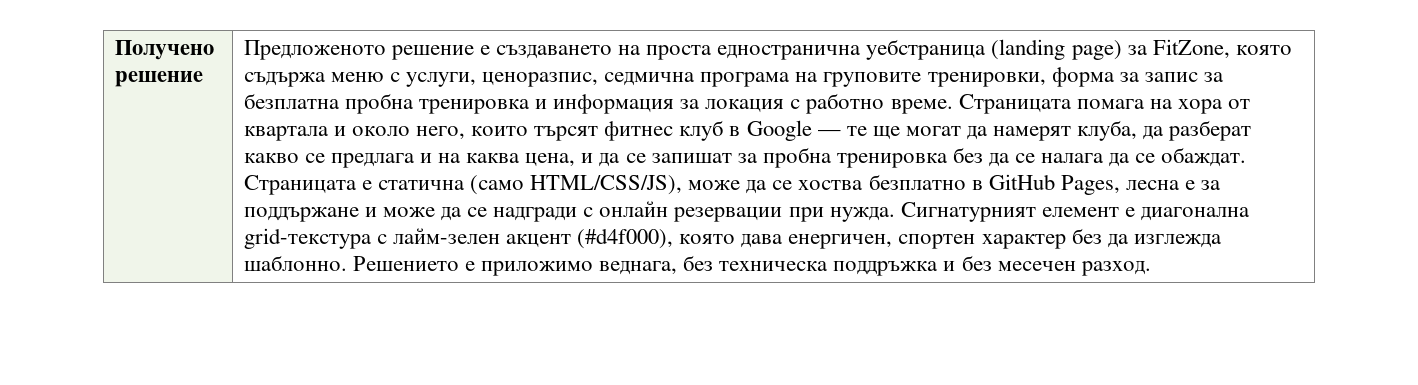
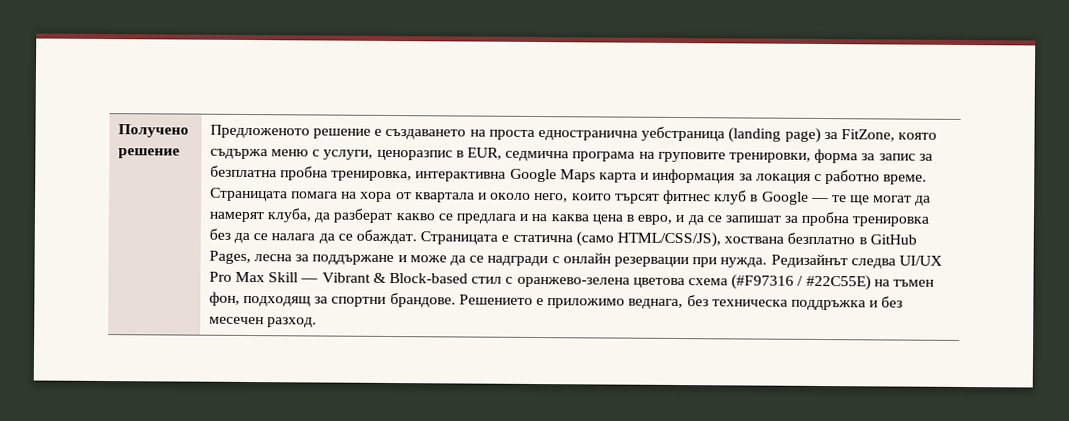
[482,72,599,87] ценоразпис, -> [376,147,503,161] ценоразпис в EUR,
[419,99,531,114] тренировка -> [331,168,638,183] тренировка, интерактивна Google Maps карта
[525,153,576,167] цена, -> [591,214,673,225] цена в евро,
[688,180,864,194] може да се хоства -> [724,236,785,244] хоствана
[1184,180,1195,190] е -> (293, 258) none
[900,202,1250,222] [243,228,1222,249] [243,255,347,271] Сигнатурният елемент е диагонална grid-текстура с лайм-зелен акцент (#d4f000), която дава енергичен, спортен характер без да изглежда шаблонно. -> [770,253,942,269] [208,271,934,291] [208,291,456,308] Редизайнът следва UI/UX Pro Max Skill — Vibrant & Block-based стил с оранжево-зелена цветова схема (#F97316 / #22C55E) на тъмен фон, подходящ за спортни брандове.

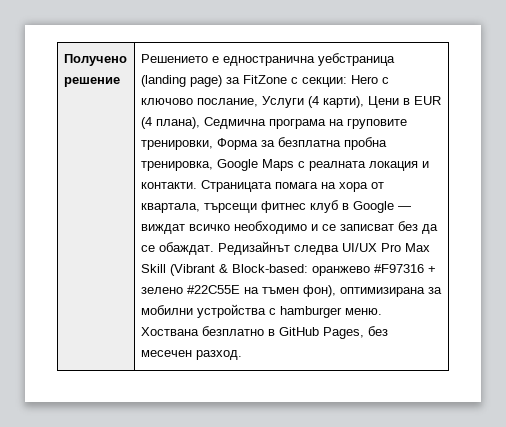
[209,124,535,140] Предложеното решение е създаването на проста -> [140,54,219,63] Решението е
[840,129,938,142] [209,147,570,162] FitZone, която съдържа меню с услуги, ценоразпис в EUR, седмична -> [242,75,389,87] [140,96,441,108] [140,117,266,129] FitZone с секции: Hero с ключово послание, Услуги (4 карти), Цени в EUR (4 плана), Седмична
[814,148,916,164] форма за запис -> [216,138,258,150] Форма
[415,171,507,182] интерактивна -> (213, 166) none
[599,168,928,185] карта и информация за локация с работно време. -> [297,161,429,171] [140,182,197,189] с реалната локация и контакти.
[414,192,660,204] квартала и около него, които търсят -> [140,203,257,213] квартала, търсещи
[831,195,932,206] [208,208,930,227] [208,228,917,248] [208,250,768,268] те ще могат да намерят клуба, да разберат какво се предлага и на каква цена в евро, и да се запишат за пробна тренировка без да се налага да се обаждат. Страницата е статична (само HTML/CSS/JS), хоствана безплатно в GitHub Pages, лесна за поддържане и може да се надгради с онлайн резервации при нужда. -> [140,221,438,234] [140,242,214,255] виждат всичко необходимо и се записват без да се обаждат.
[300,272,934,291] [208,291,879,311] — Vibrant & Block-based стил с оранжево-зелена цветова схема (#F97316 / #22C55E) на тъмен фон, подходящ за спортни брандове. Решението е приложимо веднага, без техническа поддръжка и -> [169,264,436,276] [140,285,442,297] [140,304,382,318] [140,326,364,339] (Vibrant & Block-based: оранжево #F97316 + зелено #22C55E на тъмен фон), оптимизирана за мобилни устройства с hamburger меню. Хоствана безплатно в GitHub Pages,

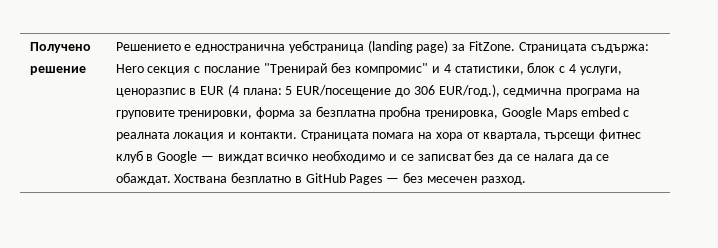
[242,75,389,87] [140,96,441,108] [140,117,266,129] FitZone с секции: Hero с ключово послание, Услуги (4 карти), Цени в EUR (4 плана), Седмична -> [469,41,649,53] [115,62,622,75] [115,84,563,97] FitZone. Страницата съдържа: Hero секция с послание "Тренирай без компромис" и 4 статистики, блок с 4 услуги, ценоразпис в EUR (4 плана: 5 EUR/посещение до 306 EUR/год.), седмична
[216,138,258,150] Форма -> [256,107,296,119] форма
(294, 165) none -> [580,107,620,117] embed
[158,241,430,255] [140,264,436,276] [140,285,442,297] [140,304,382,318] обаждат. Редизайнът следва UI/UX Pro Max Skill (Vibrant & Block-based: оранжево #F97316 + зелено #22C55E на тъмен фон), оптимизирана за мобилни устройства с hamburger меню. -> [533,154,610,163] [115,172,171,185] налага да се обаждат.
[322,327,364,339] Pages, -> [349,174,400,185] Pages —

